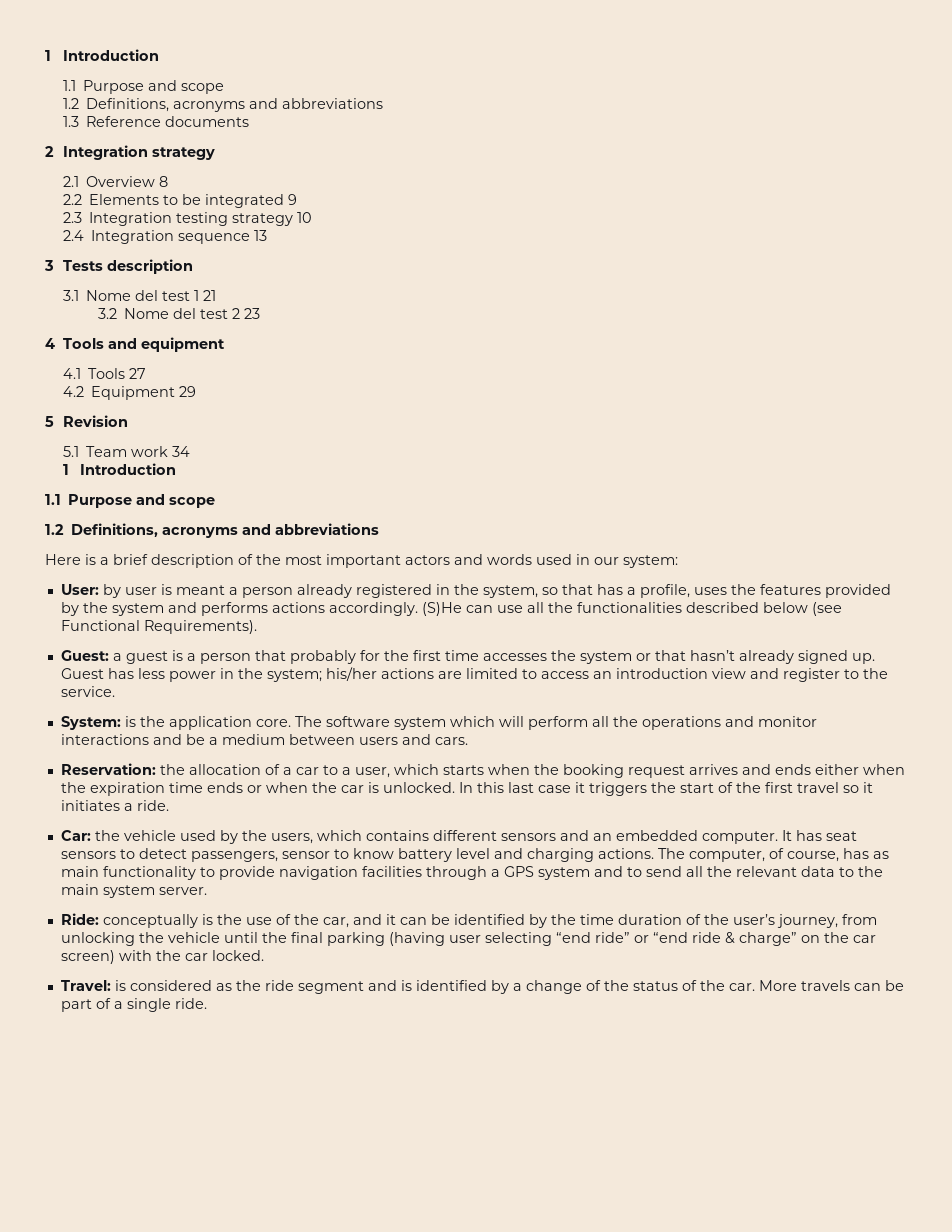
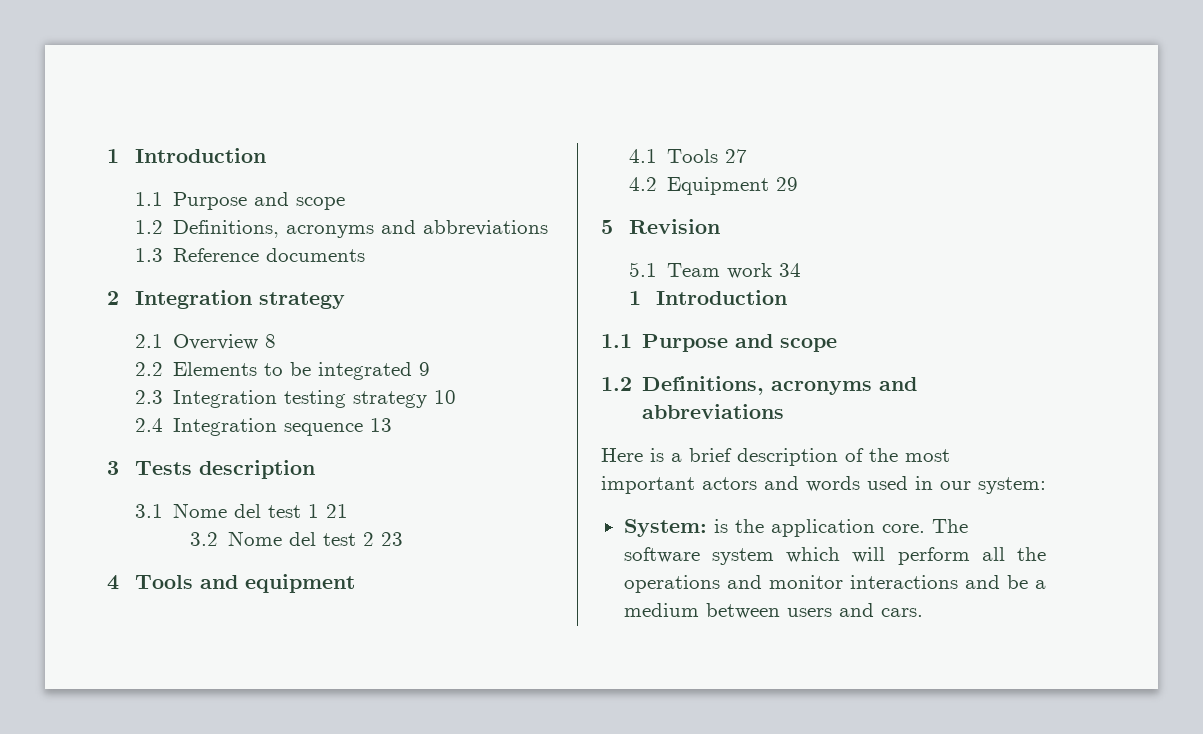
[60,584,891,598] [60,602,842,616] [60,620,257,634] [60,650,875,664] [60,667,888,682] [60,686,115,697] // User: by user is meant a person already registered in the system, so that has a profile, uses the features provided by the system and performs actions accordingly. (S)He can use all the functionalities described below (see Functional Requirements). // Guest: a guest is a person that probably for the first time accesses the system or that hasn’t already signed up. Guest has less power in the system; his/her actions are limited to access an introduction view and register to the service. -> (1046, 485) none
[60,763,905,778] [60,782,873,796] [60,800,169,811] [60,830,857,844] [60,848,889,862] [60,866,883,880] [60,884,207,898] [60,913,877,928] [60,932,876,946] [60,950,264,964] [60,980,904,994] [60,998,207,1012] // Reservation: the allocation of a car to a user, which starts when the booking request arrives and ends either when the expiration time ends or when the car is unlocked. In this last case it triggers the start of the first travel so it initiates a ride. // Car: the vehicle used by the users, which contains different sensors and an embedded computer. It has seat sensors to detect passengers, sensor to know battery level and charging actions. The computer, of course, has as main functionality to provide navigation facilities through a GPS system and to send all the relevant data to the main system server. // Ride: conceptually is the use of the car, and it can be identified by the time duration of the user’s journey, from unlocking the vehicle until the final parking (having user selecting “end ride” or “end ride & charge” on the car screen) with the car locked. // Travel: is considered as the ride segment and is identified by a change of the status of the car. More travels can be part of a single ride. -> (923, 612) none

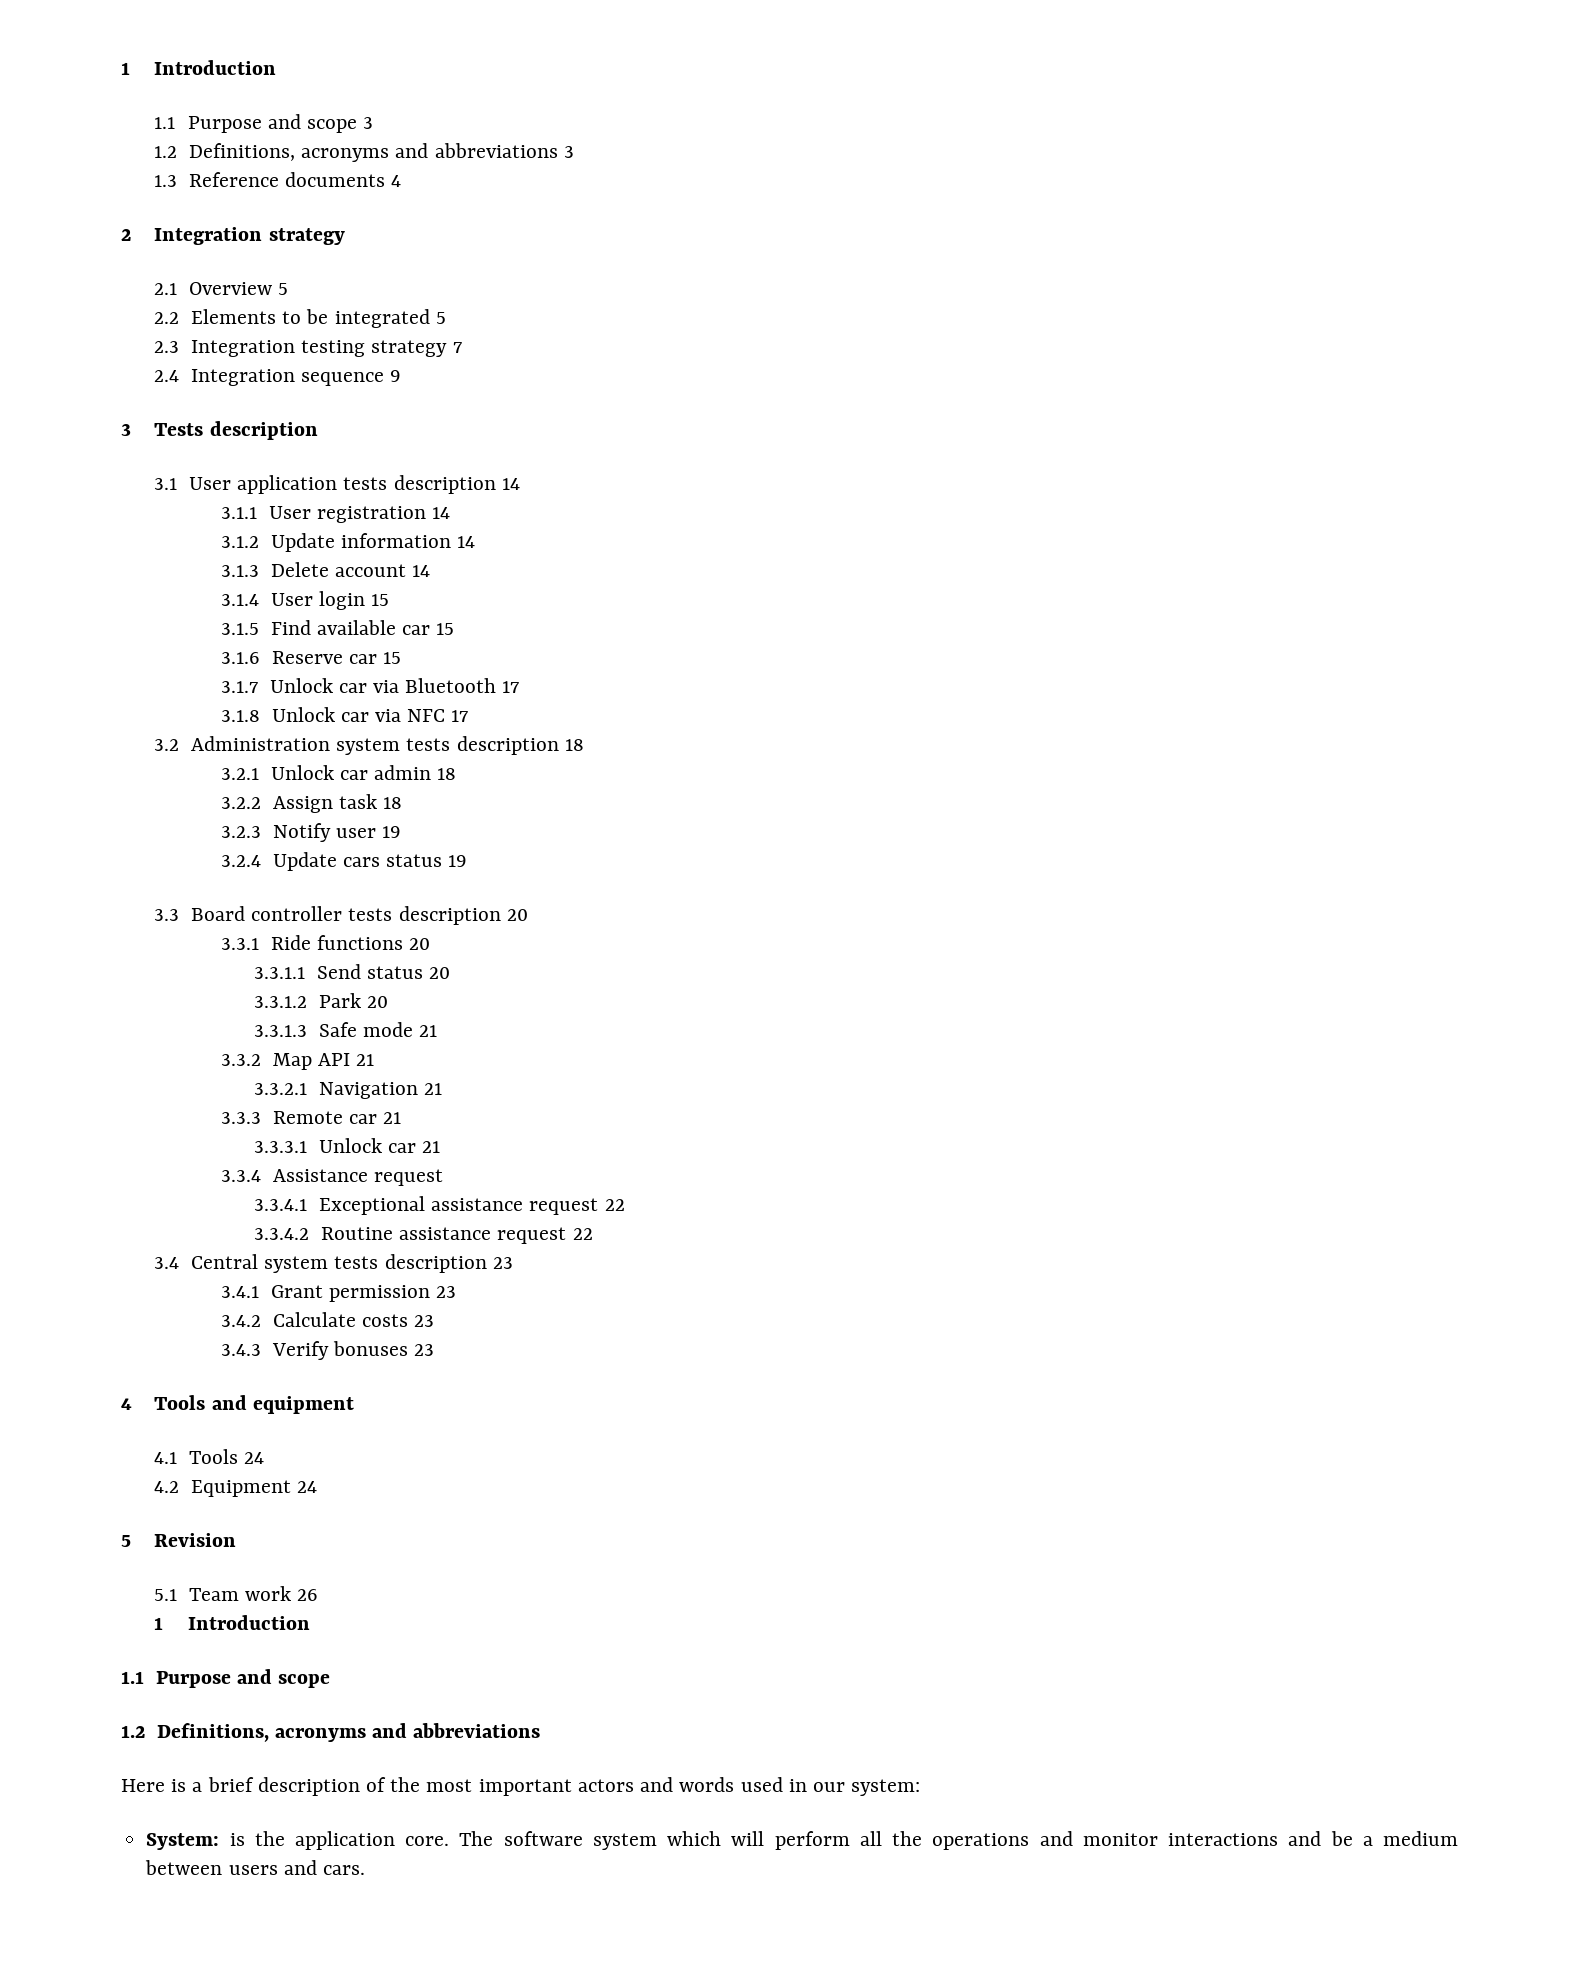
[107,148,266,163] [134,192,345,210] [134,220,548,238] 1 Introduction // 1.1 Purpose and scope // 1.2 Definitions, acronyms and abbreviations -> [121,60,277,75] [154,114,374,133] [154,143,574,162] 1 Introduction // 1.1 Purpose and scope 3 // 1.2 Definitions, acronyms and abbreviations 3
(365, 255) none -> [391,175,402,187] 4
[264,334,276,348] 8 -> [278,283,289,295] 5
[418,362,430,376] 9 -> [435,312,446,324] 5
[433,390,456,404] 10 -> [452,342,462,353] 7
[369,418,392,432] 13 -> [390,370,402,382] 9
[172,503,348,518] [189,531,374,546] Nome del test 1 21 // 3.2 Nome del test 2 -> [188,475,520,494] [221,506,451,523] [221,533,476,552] [221,562,431,577] [221,591,390,610] [221,620,455,635] [221,651,402,664] [221,678,520,693] [221,707,469,722] [154,736,584,755] [221,765,457,780] [221,794,403,813] [221,823,402,842] [221,852,468,871] [154,906,528,925] [221,935,431,950] [254,964,451,979] [254,993,389,1008] [254,1022,438,1037] [221,1053,375,1070] [254,1082,443,1099] [221,1111,402,1124] [254,1138,441,1153] [221,1169,443,1186] [254,1196,625,1215] [254,1227,593,1244] [154,1254,513,1273] [221,1285,457,1302] [221,1312,435,1327] [221,1341,408,1360] User application tests description 14 // 3.1.1 User registration 14 // 3.1.2 Update information 14 // 3.1.3 Delete account 14 // 3.1.4 User login 15 // 3.1.5 Find available car 15 // 3.1.6 Reserve car 15 // 3.1.7 Unlock car via Bluetooth 17 // 3.1.8 Unlock car via NFC 17 // 3.2 Administration system tests description 18 // 3.2.1 Unlock car admin 18 // 3.2.2 Assign task 18 // 3.2.3 Notify user 19 // 3.2.4 Update cars status 19 // 3.3 Board controller tests description 20 // 3.3.1 Ride functions 20 // 3.3.1.1 Send status 20 // 3.3.1.2 Park 20 // 3.3.1.3 Safe mode 21 // 3.3.2 Map API 21 // 3.3.2.1 Navigation 21 // 3.3.3 Remote car 21 // 3.3.3.1 Unlock car 21 // 3.3.4 Assistance request // 3.3.4.1 Exceptional assistance request 22 // 3.3.4.2 Routine assistance request 22 // 3.4 Central system tests description 23 // 3.4.1 Grant permission 23 // 3.4.2 Calculate costs 23 // 3.4.3 Verify bonuses
[724,149,747,163] 27 -> [244,1452,265,1464] 24
[775,177,798,191] 29 -> [297,1481,318,1493] 24
[778,263,801,277] 34 -> [297,1589,319,1601] 26

